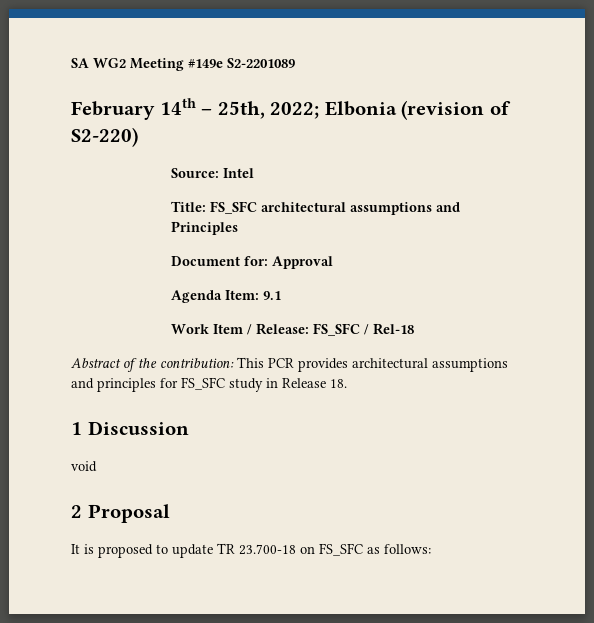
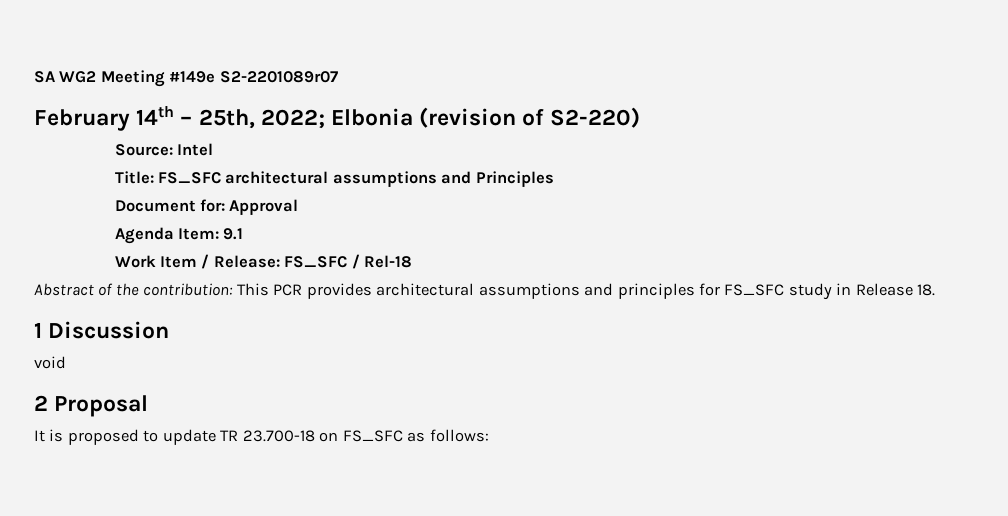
[227,58,295,68] S2-2201089 -> [219,71,338,83] S2-2201089r07

